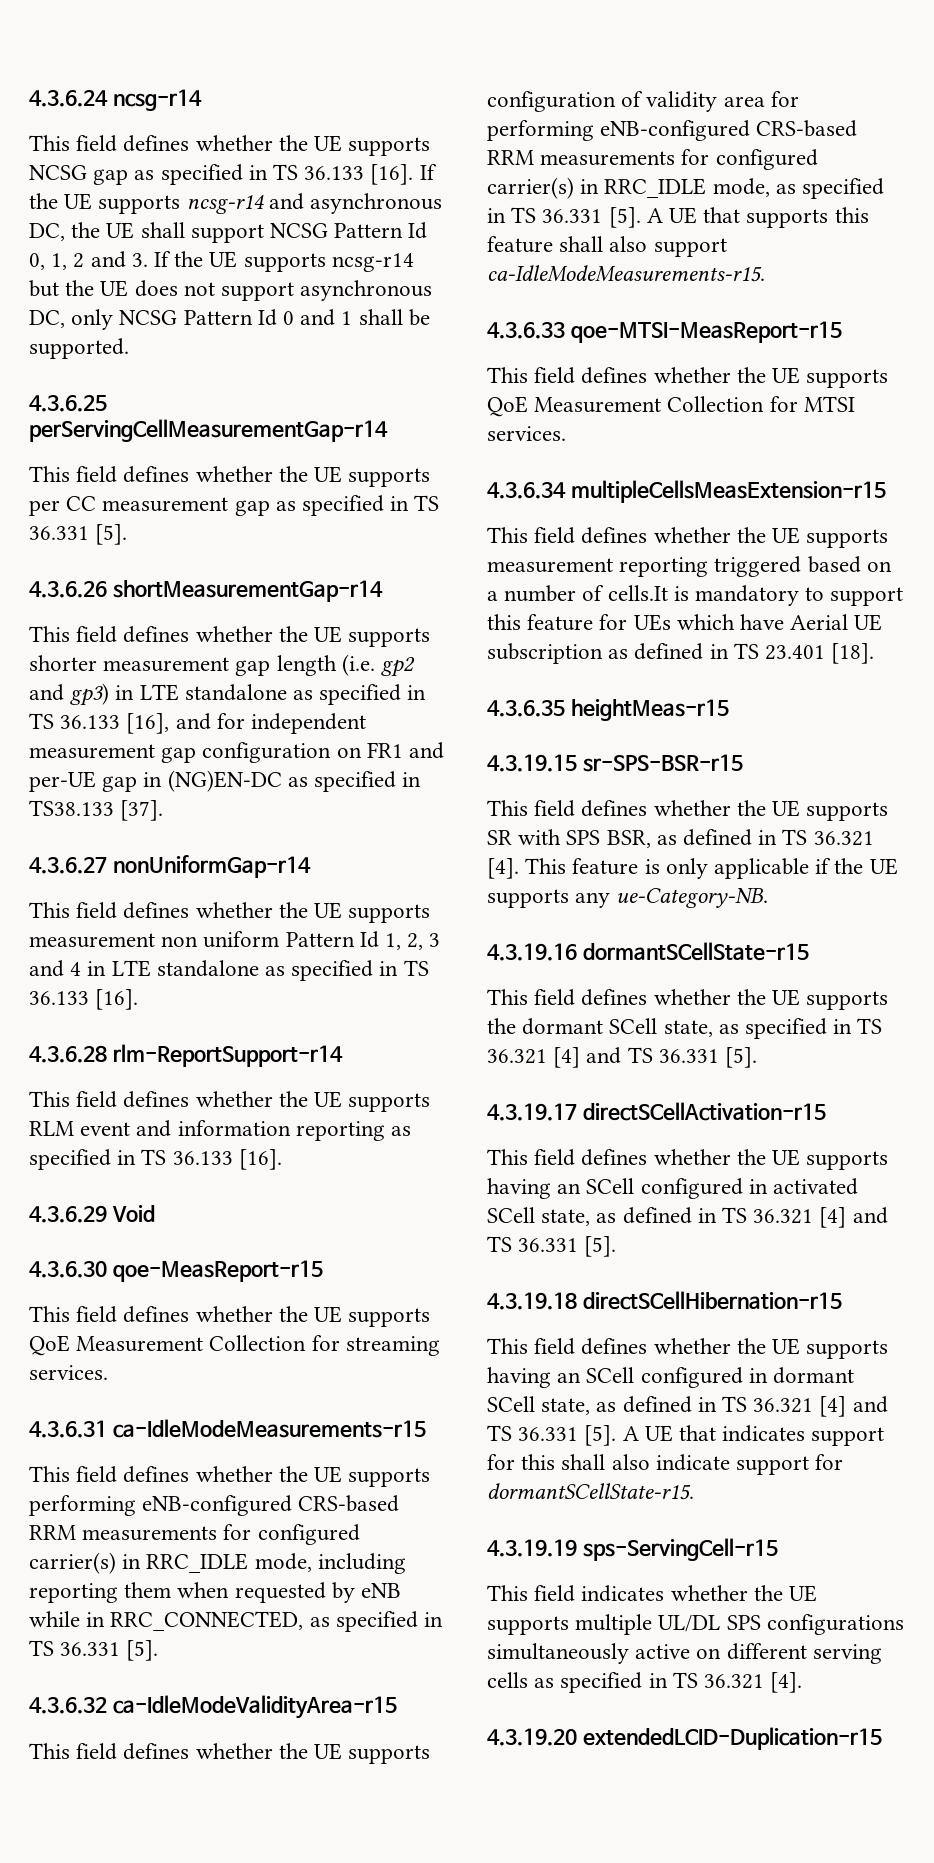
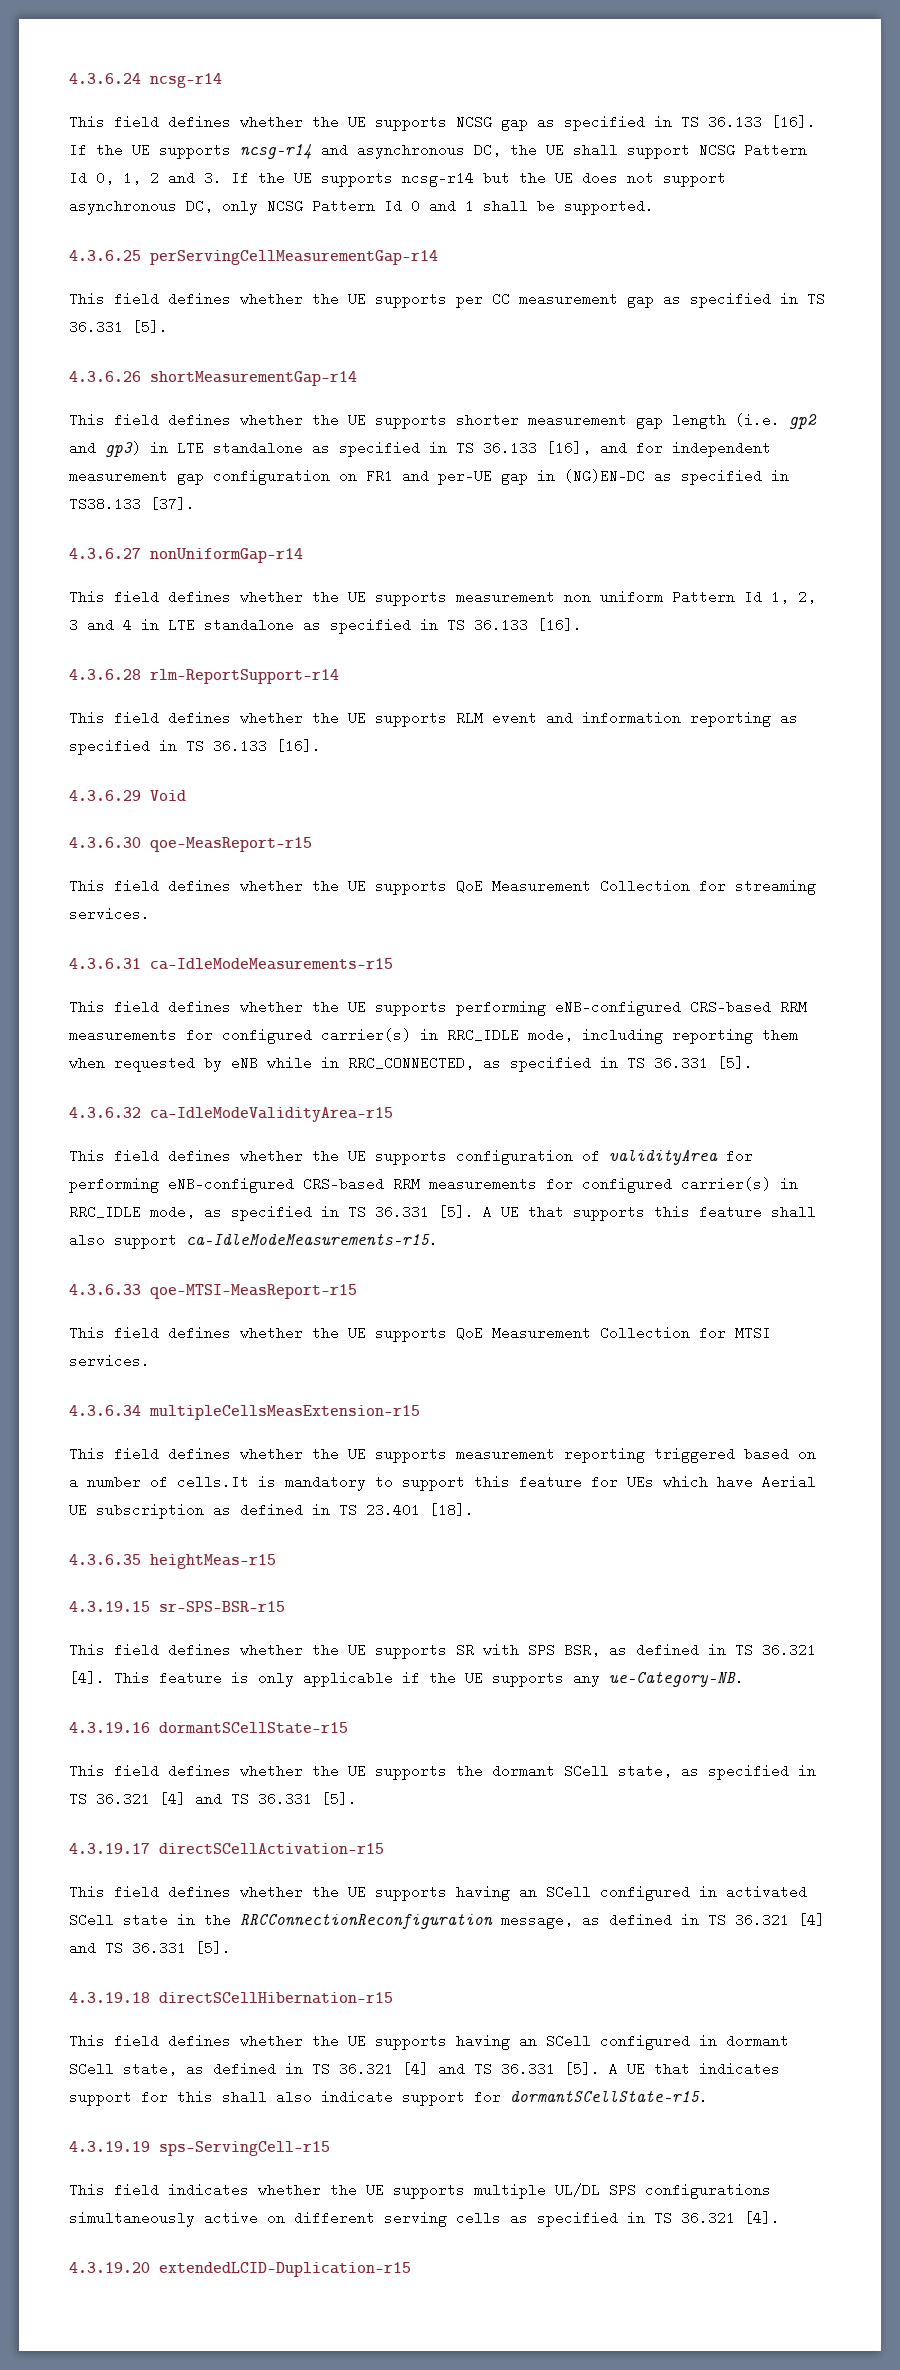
[646,91,765,112] validity area -> [609,1149,718,1165] validityArea
[541,1209,591,1226] state, -> [123,1913,573,1929] state in the RRCConnectionReconfiguration message,

